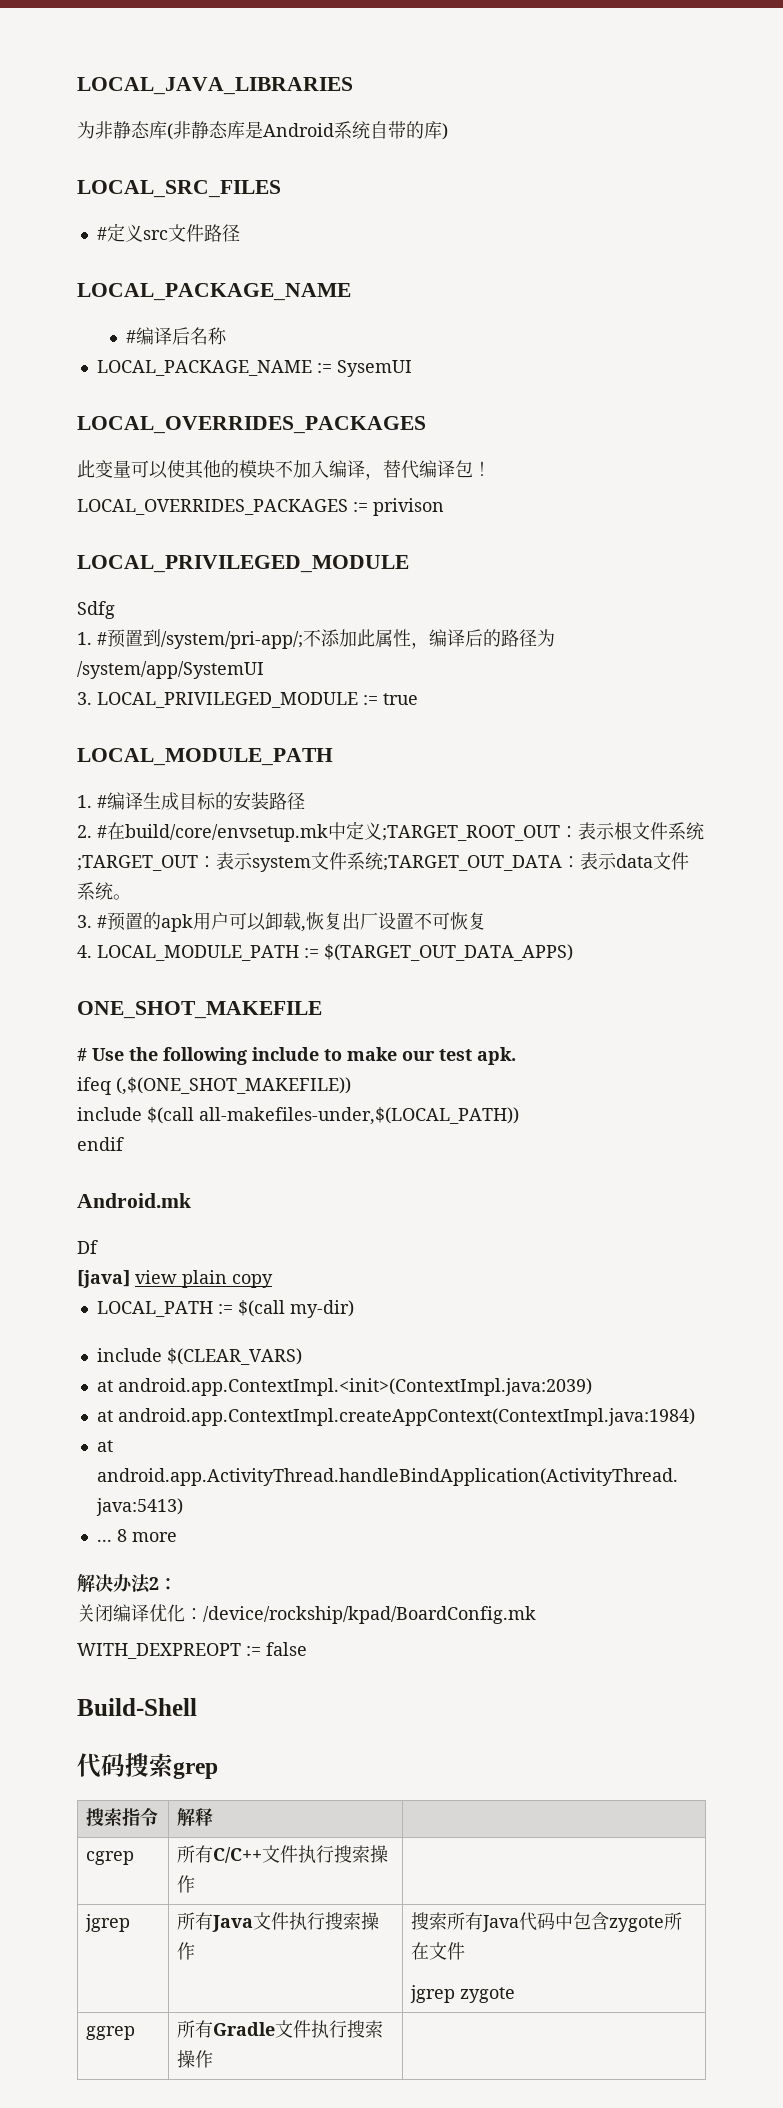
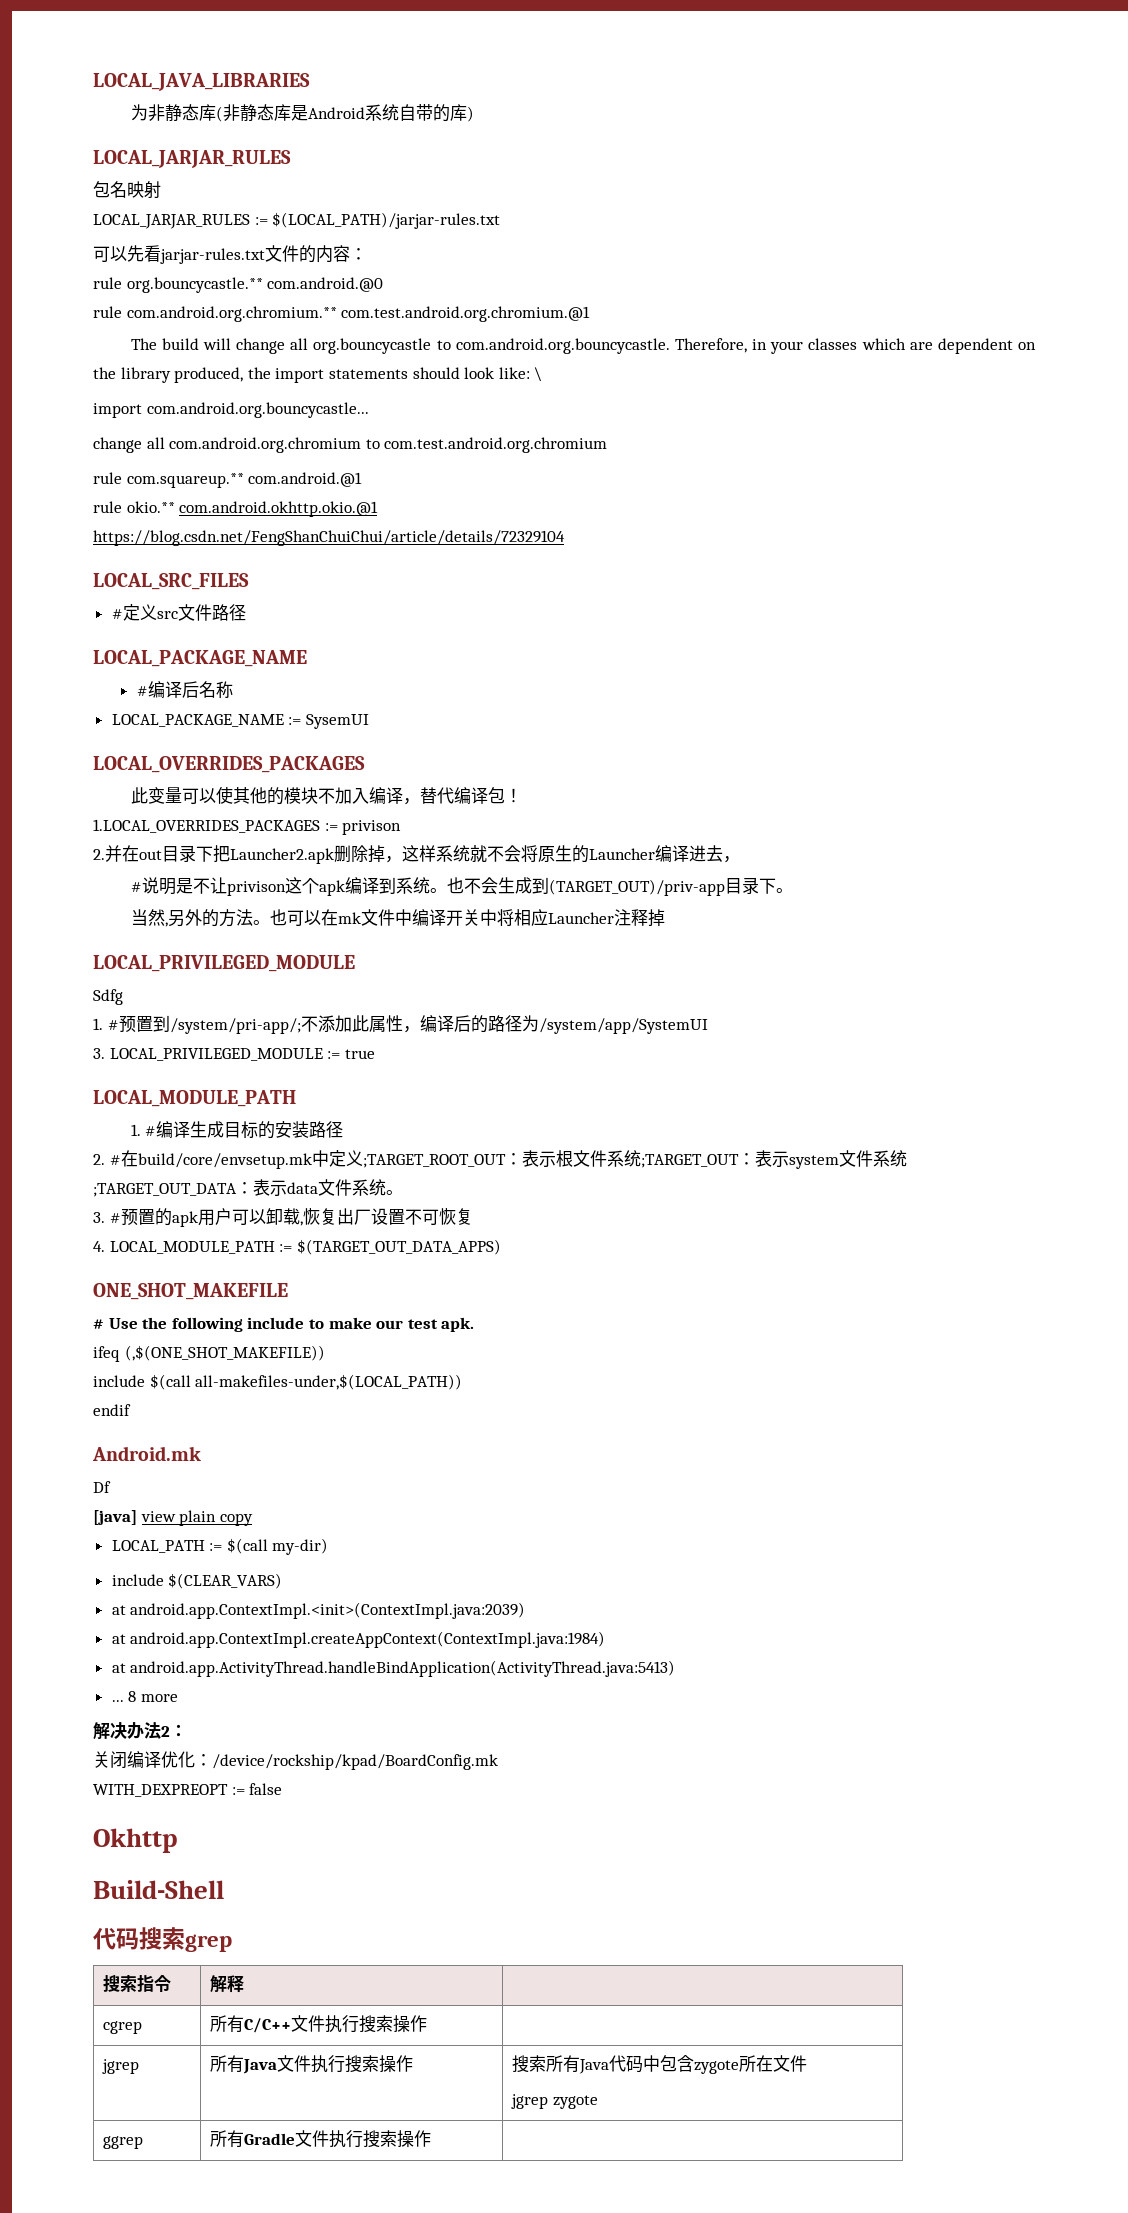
(448, 131) none -> [93,150,291,168] [93,181,161,199] [93,212,501,229] [93,245,367,264] [93,277,384,293] [93,306,591,322] [130,338,1037,354] [93,367,543,383] [93,402,369,418] [93,437,608,453] [93,472,363,488] [93,501,379,517] [93,530,565,546] // LOCAL_JARJAR_RULES // 包名映射 // LOCAL_JARJAR_RULES := $(LOCAL_PATH)/jarjar-rules.txt // 可以先看jarjar-rules.txt文件的内容： // rule org.bouncycastle.** com.android.@0 // rule com.android.org.chromium.** com.test.android.org.chromium.@1 // The build will change all org.bouncycastle to com.android.org.bouncycastle. Therefore, in your classes which are dependent on the library produced, the import statements should look like: \ // import com.android.org.bouncycastle... // change all com.android.org.chromium to com.test.android.org.chromium // rule com.squareup.** com.android.@1 // rule okio.** com.android.okhttp.okio.@1 // https://blog.csdn.net/FengShanChuiChui/article/details/72329104
[77,499,348,515] LOCAL_OVERRIDES_PACKAGES -> [93,819,320,833] 1.LOCAL_OVERRIDES_PACKAGES
(444, 507) none -> [93,845,740,864] [130,877,793,896] [130,909,665,927] // 2.并在out目录下把Launcher2.apk删除掉，这样系统就不会将原生的Launcher编译进去， // #说明是不让privison这个apk编译到系统。也不会生成到(TARGET_OUT)/priv-app目录下。 // 当然,另外的方法。也可以在mk文件中编译开关中将相应Launcher注释掉
(307, 1649) none -> [93,1828,177,1853] // Okhttp

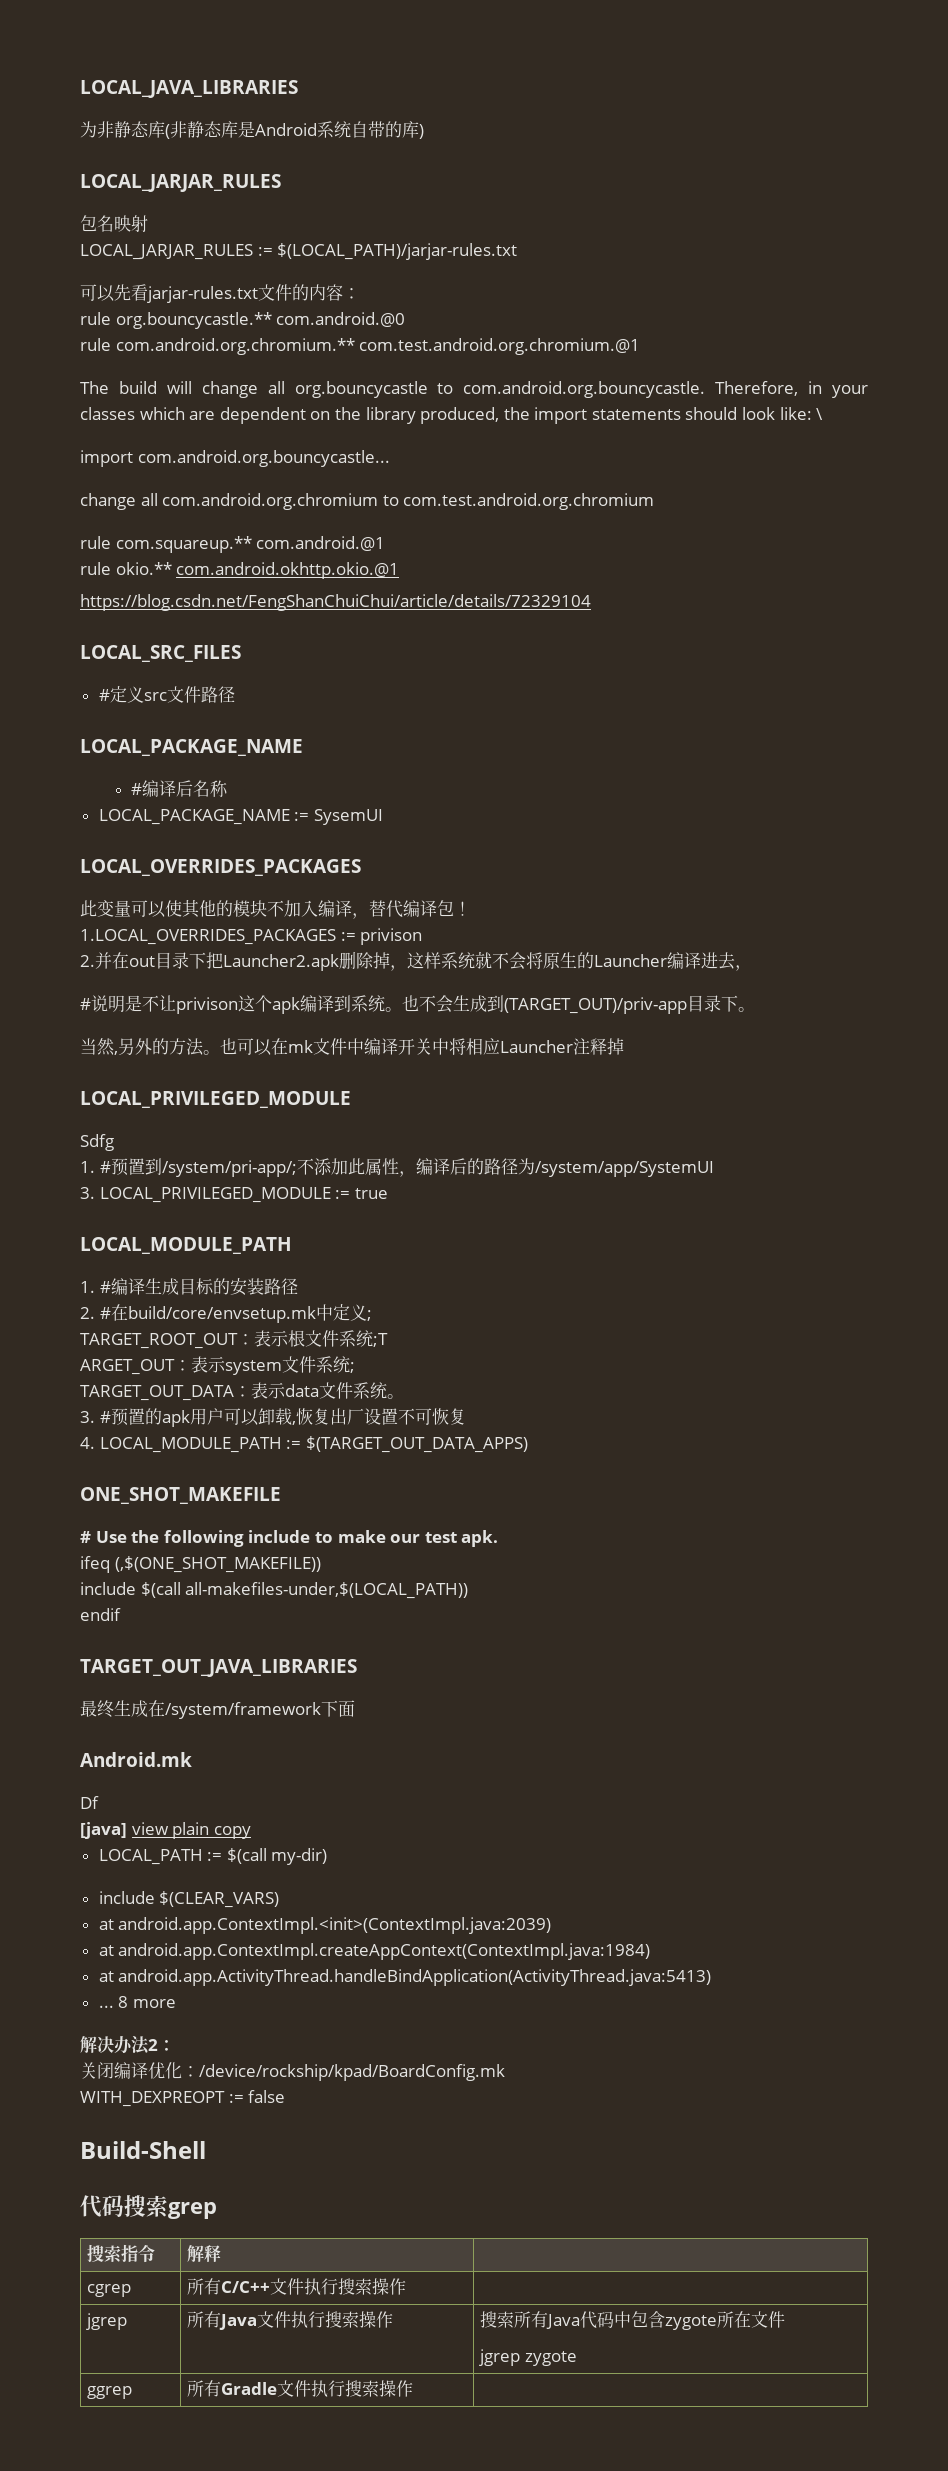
[362,1154,506,1168] ;TARGET_ROOT_OUT -> [366,1310,372,1321] [80,1333,238,1349] ; // TARGET_ROOT_OUT
[640,1154,739,1168] ;TARGET_OUT -> [372,1333,388,1347] [80,1359,175,1375] ;T // ARGET_OUT
[93,1183,237,1197] ;TARGET_OUT_DATA -> [350,1362,355,1373] [80,1385,234,1401] ; // TARGET_OUT_DATA
(131, 1410) none -> [80,1659,357,1677] [80,1700,355,1719] // TARGET_OUT_JAVA_LIBRARIES // 最终生成在/system/framework下面
[93,1828,177,1853] // Okhttp -> (286, 2096) none

